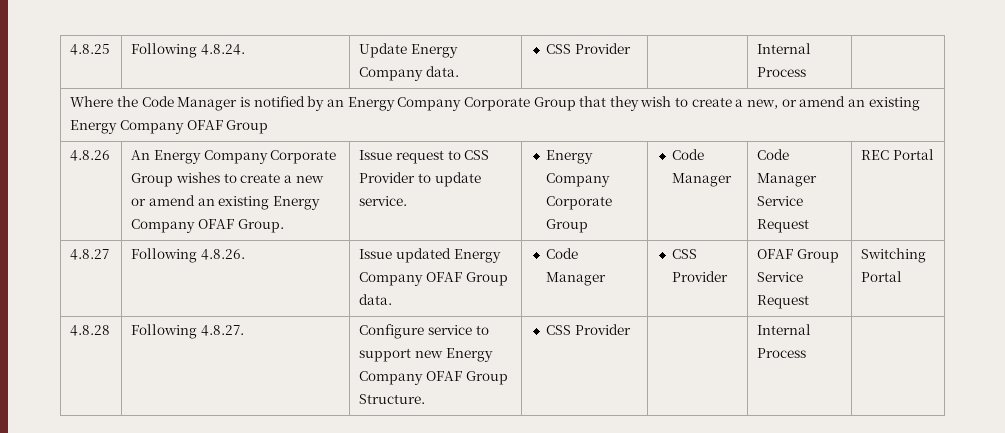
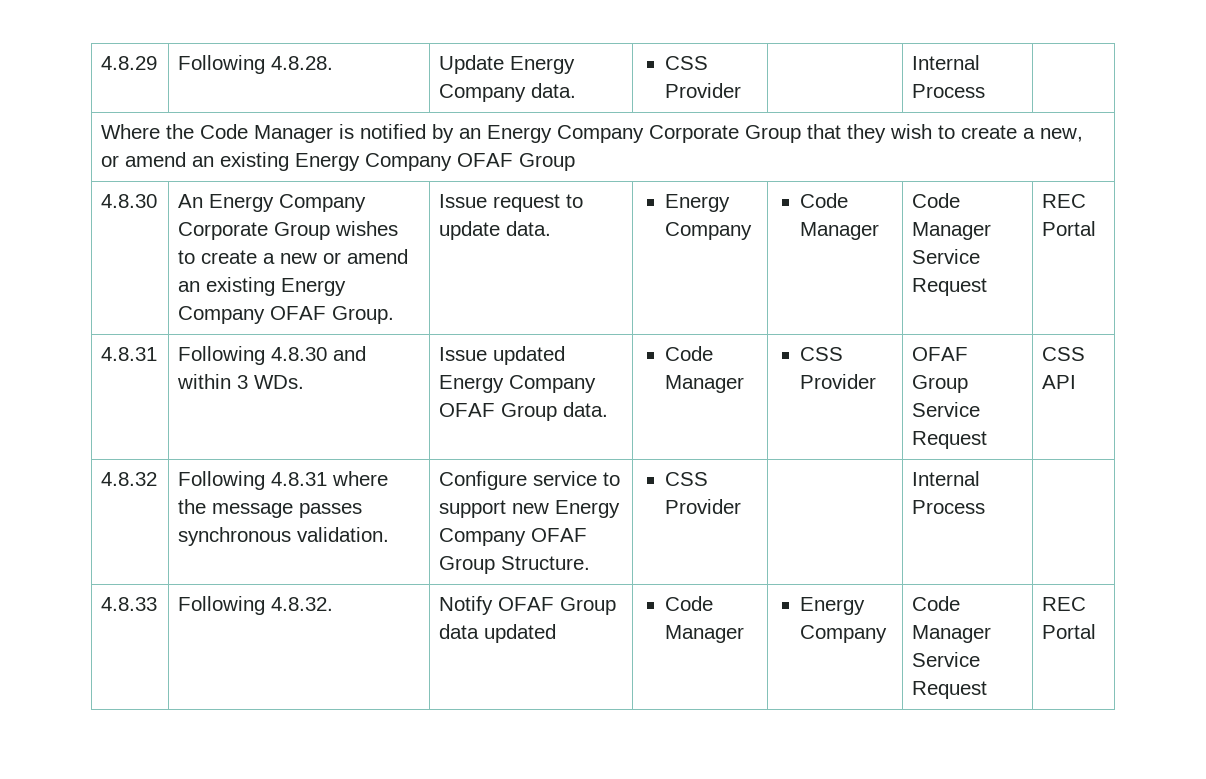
[70,44,111,55] [131,43,246,58] 4.8.25 | Following 4.8.24. -> [101,56,158,70] [178,55,334,74] 4.8.29 | Following 4.8.28.
[70,150,111,161] 4.8.26 -> [101,194,158,208] 4.8.30
[464,150,490,160] [359,172,481,187] [359,196,408,206] [546,150,594,164] [546,173,611,187] [546,196,613,210] [546,219,589,233] CSS Provider to update service. | Energy Company Corporate Group -> [439,221,552,240] [665,194,731,212] [665,222,753,240] update data. | Energy Company
[70,249,110,260] [131,248,246,263] 4.8.27 | Following 4.8.26. -> [101,347,158,361] [178,346,367,365] [177,374,305,389] 4.8.31 | Following 4.8.30 and within 3 WDs.
[861,248,927,263] [861,271,903,282] [70,325,111,336] [131,324,245,339] Switching Portal // 4.8.28 | Following 4.8.27. -> [1042,347,1086,361] [1042,375,1077,389] [101,472,158,486] [178,471,389,490] [178,499,363,518] [178,527,390,546] CSS API // 4.8.32 | Following 4.8.31 where the message passes synchronous validation.
(807, 353) none -> [101,597,158,611] [178,596,334,615] [439,596,617,615] [439,624,557,643] [665,596,714,611] [665,625,745,643] [800,597,866,615] [800,625,888,643] [912,596,961,611] [912,625,992,643] [912,652,981,667] [912,681,988,699] [1042,597,1087,611] [1042,624,1097,639] // 4.8.33 | Following 4.8.32. | Notify OFAF Group data updated | Code Manager | Energy Company | Code Manager Service Request | REC Portal

